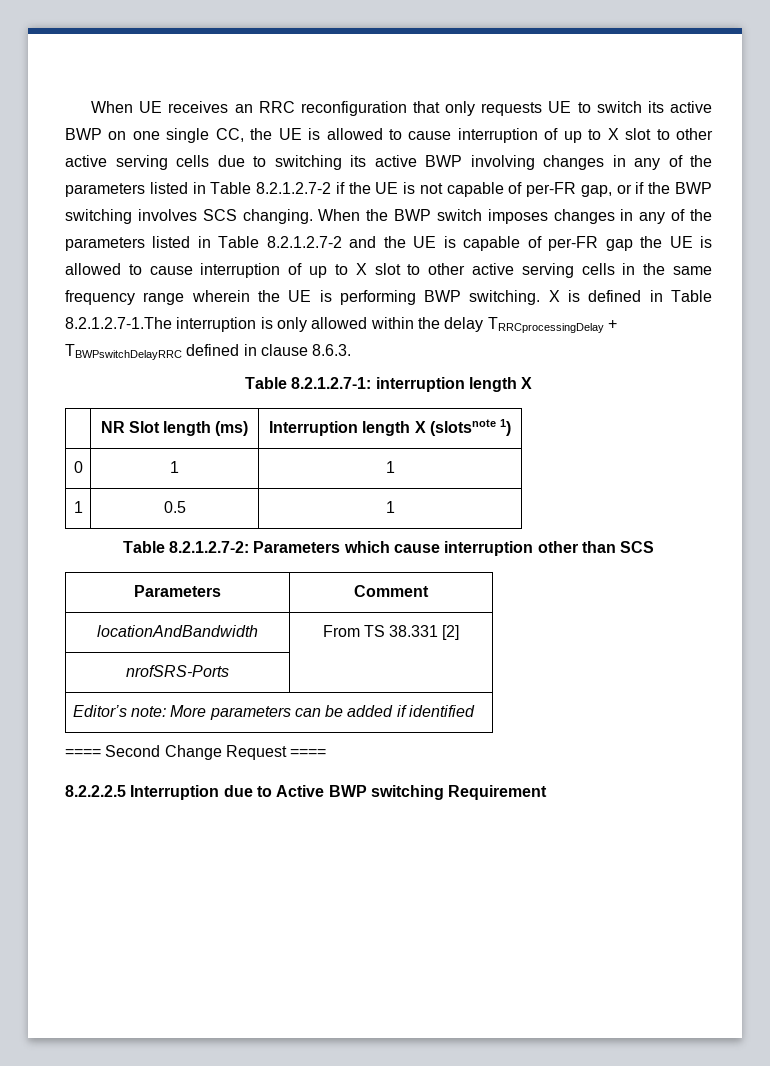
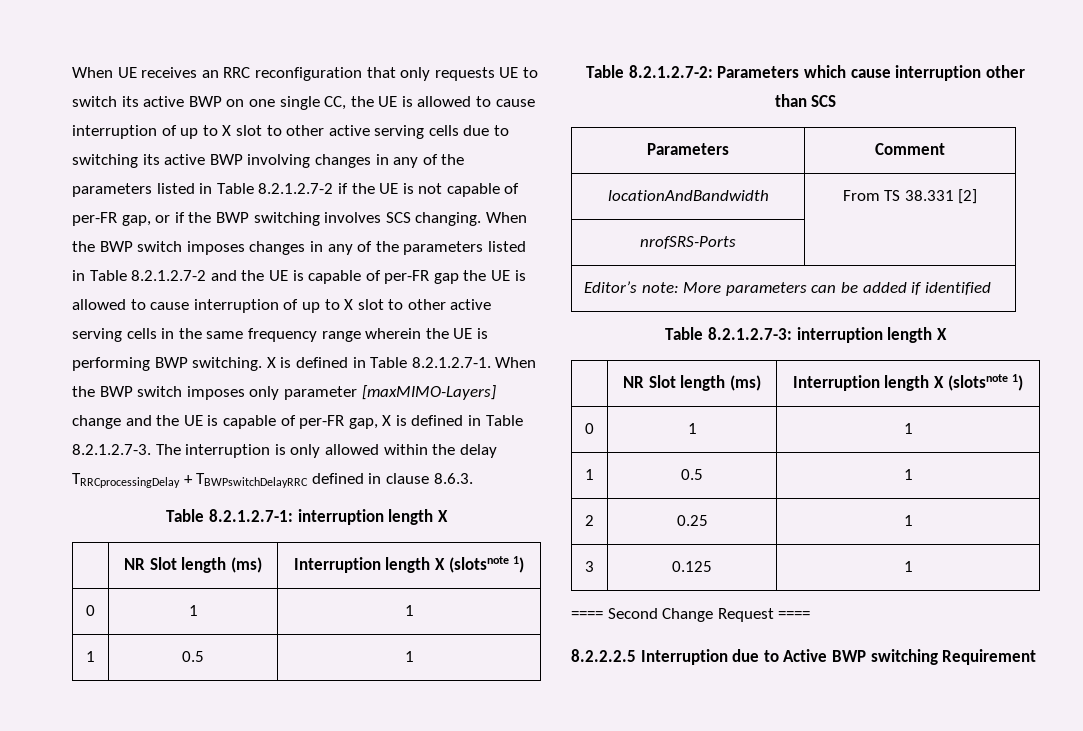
[65,317,172,329] 8.2.1.2.7-1.The -> [411,357,537,368] [72,385,496,400] [72,415,523,429] [72,444,181,455] 8.2.1.2.7-1. When the BWP switch imposes only parameter [maxMIMO-Layers] change and the UE is capable of per-FR gap, X is defined in Table 8.2.1.2.7-3. The
(476, 711) none -> [665,327,947,343] [623,375,761,391] [792,374,1024,391] [585,423,594,434] [687,423,697,434] [903,423,913,434] [585,469,594,480] [681,469,703,480] [903,469,913,480] [585,515,594,526] [676,515,708,526] [903,515,913,526] [585,561,594,572] [672,561,712,572] [903,561,913,572] // Table 8.2.1.2.7-3: interruption length X // | NR Slot length (ms) | Interruption length X (slotsnote 1) // 0 | 1 | 1 // 1 | 0.5 | 1 // 2 | 0.25 | 1 // 3 | 0.125 | 1

